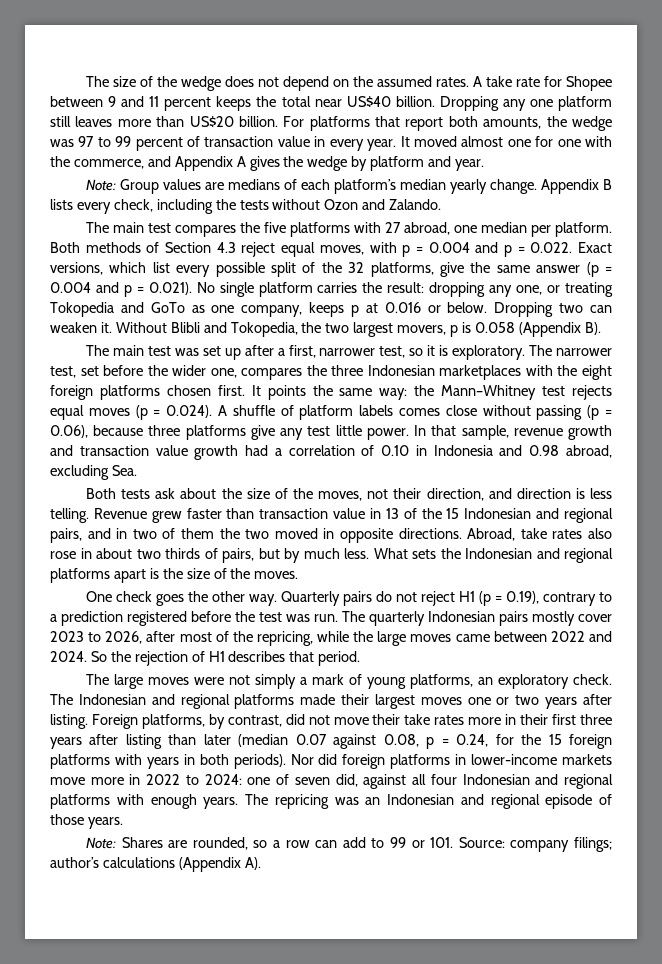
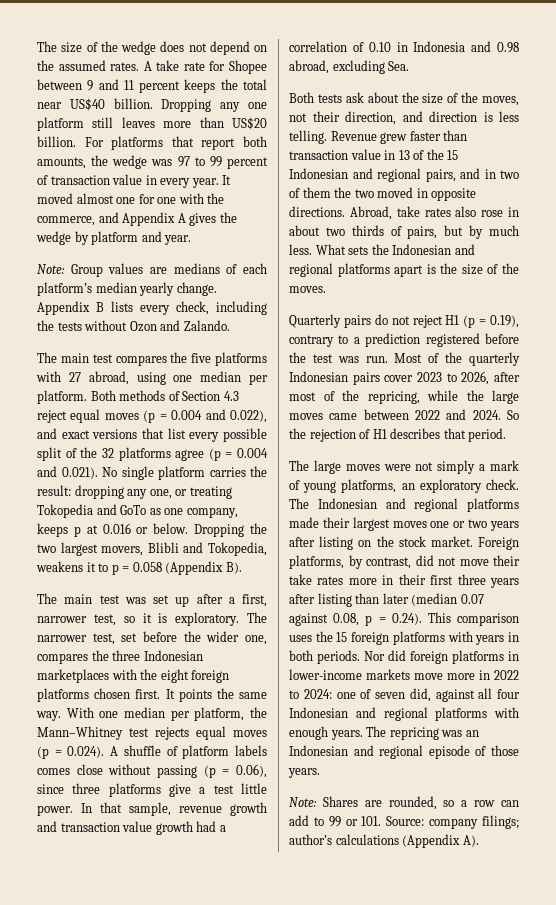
(451, 228) none -> [136,372,166,385] using
[319,242,612,257] [50,262,147,275] moves, with p = 0.004 and p = 0.022. Exact versions, which -> [104,409,267,423] [37,428,164,439] moves (p = 0.004 and 0.022), and exact versions that
[370,262,612,277] [50,282,144,297] platforms, give the same answer (p = 0.004 and p = -> [118,447,268,461] [37,466,57,477] platforms agree (p = 0.004 and
[559,303,612,313] [50,322,472,337] two can weaken it. Without Blibli and Tokopedia, the two largest movers, p is -> [250,523,267,534] [37,542,267,556] [36,561,130,575] the two largest movers, Blibli and Tokopedia, weakens it to p =
[379,388,408,400] way: -> [36,707,245,721] way. With one median per platform,
[93,425,144,436] because -> [37,784,64,794] since
[280,428,304,440] any -> [199,787,206,794] a
[86,591,278,606] One check goes the other way. -> (326, 289) none
[342,611,365,622] The -> [394,352,463,363] Most of the
[532,611,575,626] mostly -> (380, 378) none
[50,714,88,729] listing. -> [319,536,473,550] listing on the stock market.
[456,734,514,747] 0.24, for -> [391,612,519,626] [289,635,312,642] 0.24). This comparison uses
[233,754,286,769] periods). -> [317,650,360,664] periods.

